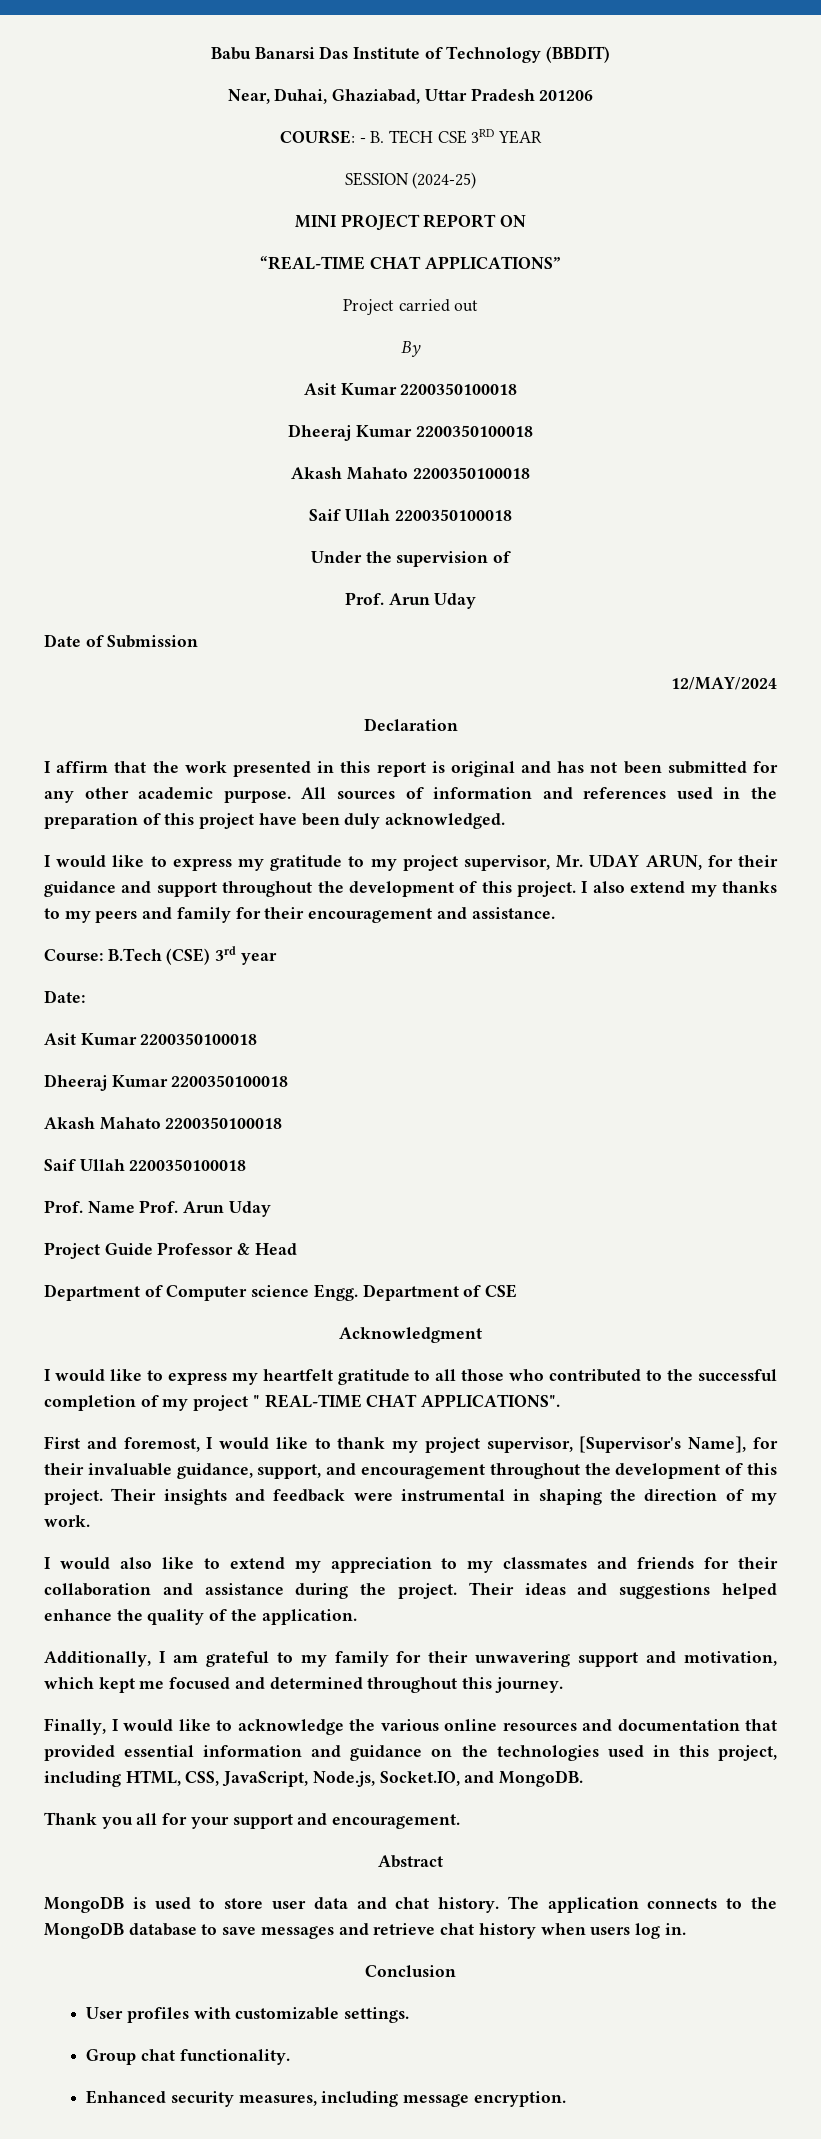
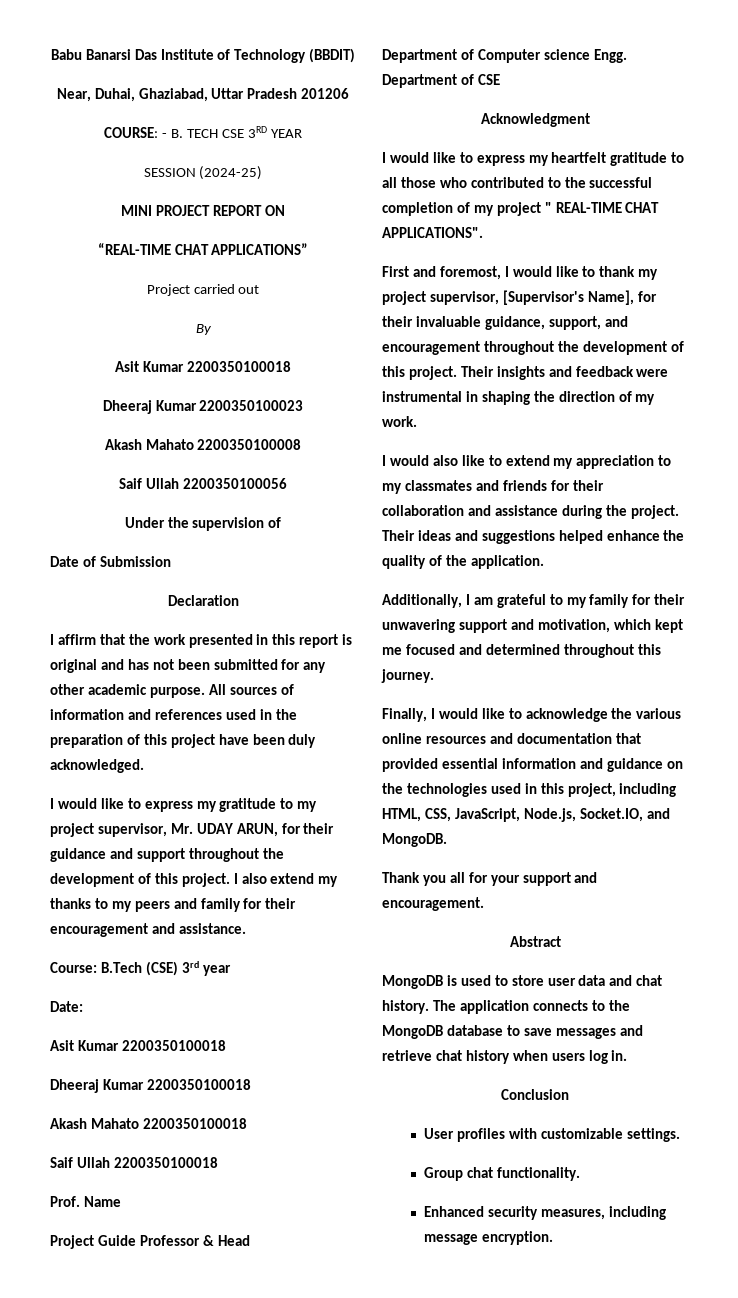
[415,425,533,437] [291,467,530,480] [309,509,512,521] 2200350100018 // Akash Mahato 2200350100018 // Saif Ullah 2200350100018 -> [199,400,304,411] [104,439,302,450] [119,478,287,489] 2200350100023 // Akash Mahato 2200350100008 // Saif Ullah 2200350100056
[344,592,477,609] // Prof. Arun Uday -> (282, 522) none
[671,677,777,690] // 12/MAY/2024 -> (171, 561) none
[139,1200,271,1217] Prof. Arun Uday -> (121, 1201) none

